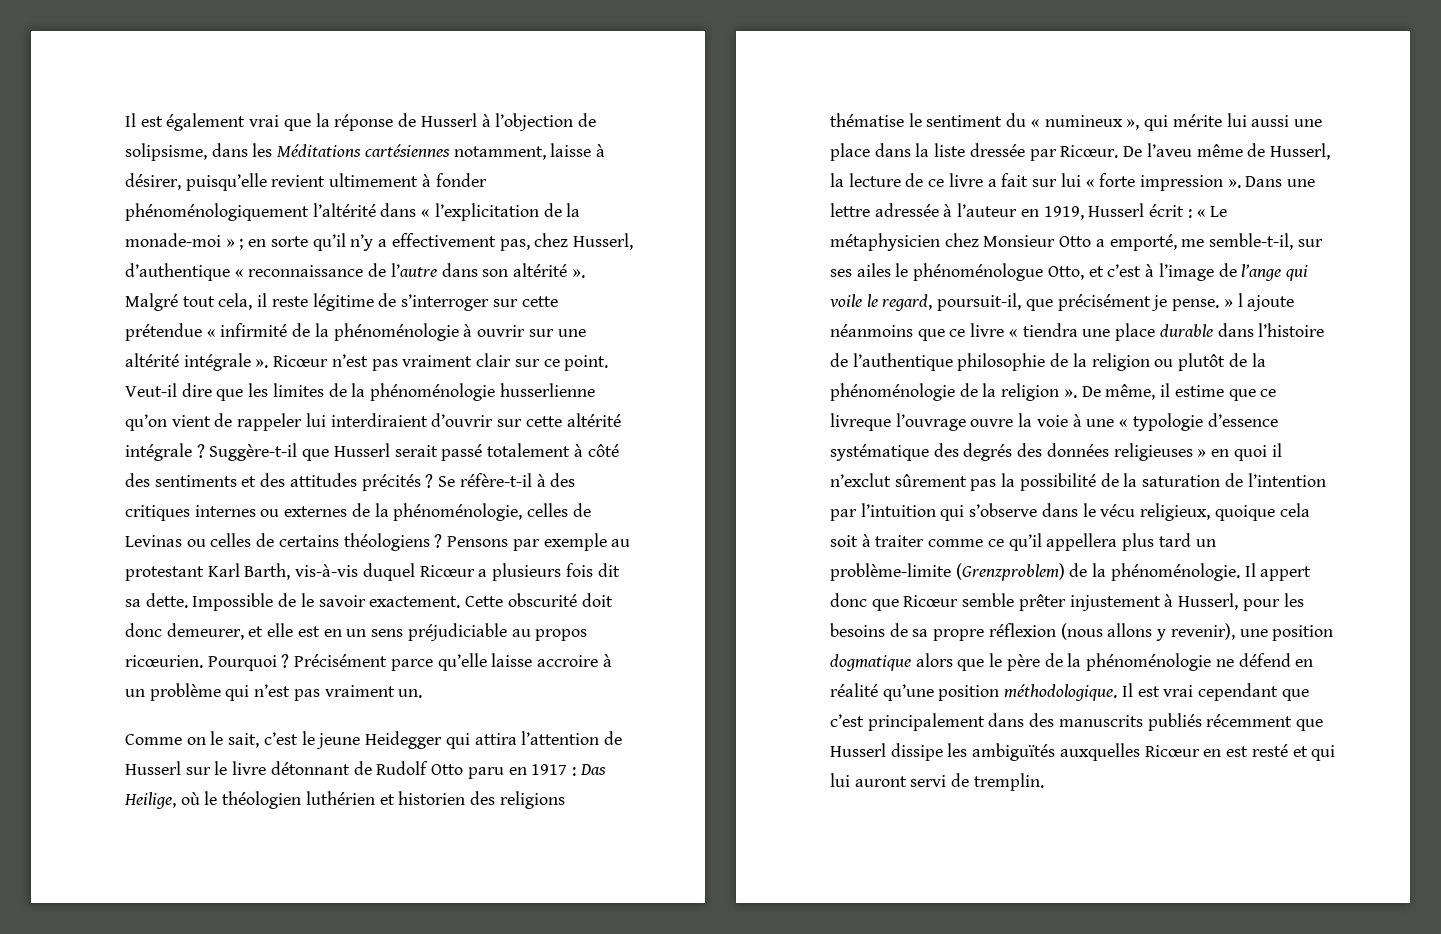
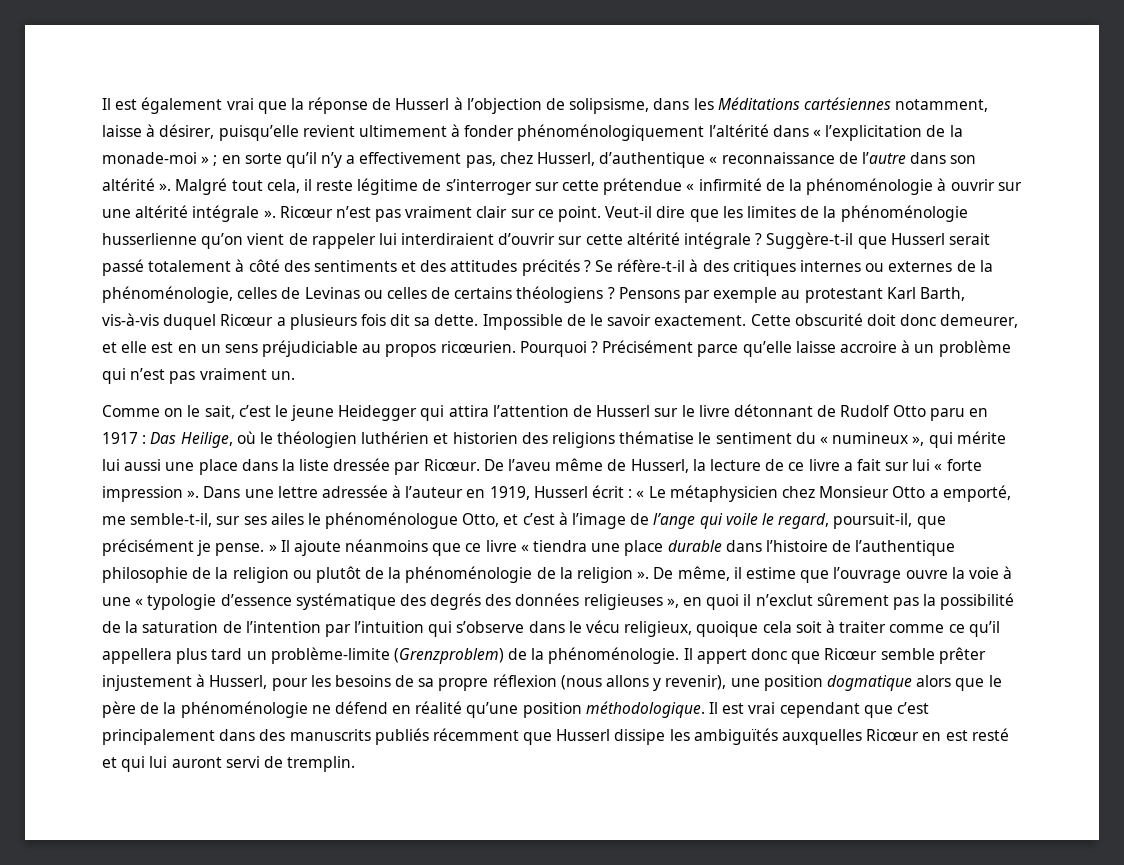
[1237,293,1243,307] l -> [280,540,290,552] Il
[1260,389,1277,397] [830,413,891,431] ce livreque -> (830, 576) none
[1197,449,1207,457] » -> [666,598,679,608] »,

